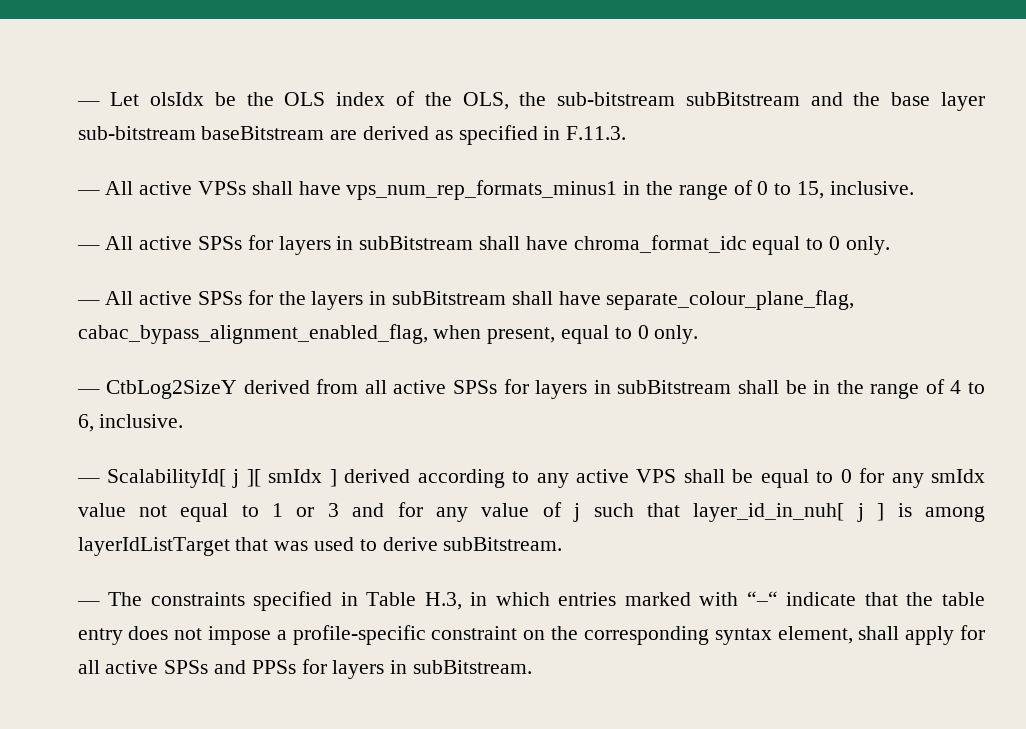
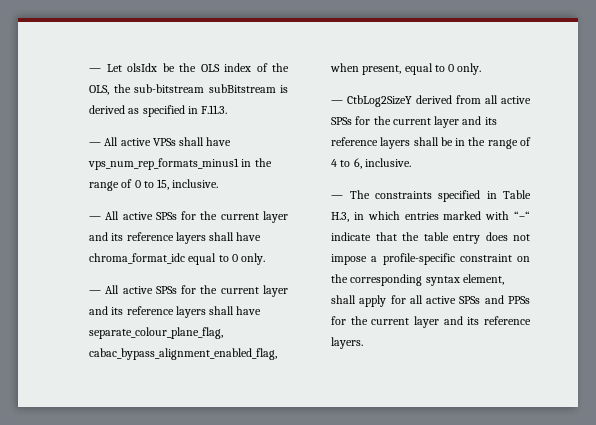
[810,92,985,111] [77,126,358,140] and the base layer sub-bitstream baseBitstream are -> [280,85,288,93] is
[278,236,474,255] layers in subBitstream -> [200,211,288,223] [89,232,206,244] the current layer and its reference layers
[311,291,506,310] layers in subBitstream -> [220,285,288,297] [89,306,206,318] current layer and its reference layers
[535,380,732,399] layers in subBitstream -> [373,116,497,128] [331,137,411,149] the current layer and its reference layers
[76,468,986,488] [77,502,986,522] [77,537,563,556] // — ScalabilityId[ j ][ smIdx ] derived according to any active VPS shall be equal to 0 for any smIdx value not equal to 1 or 3 and for any value of j such that layer_id_in_nuh[ j ] is among layerIdListTarget that was used to derive subBitstream. -> (411, 162) none
[332,660,532,679] layers in subBitstream. -> [350,316,531,328] [331,337,364,349] the current layer and its reference layers.

